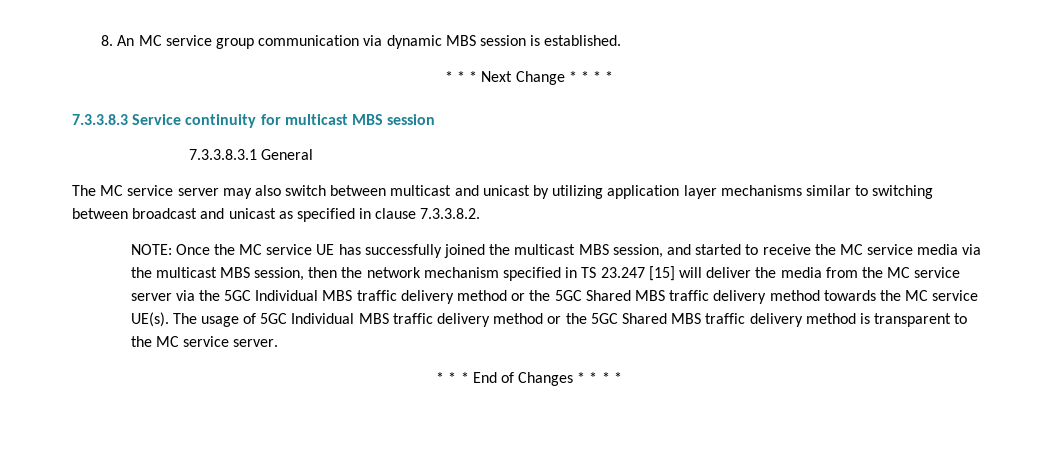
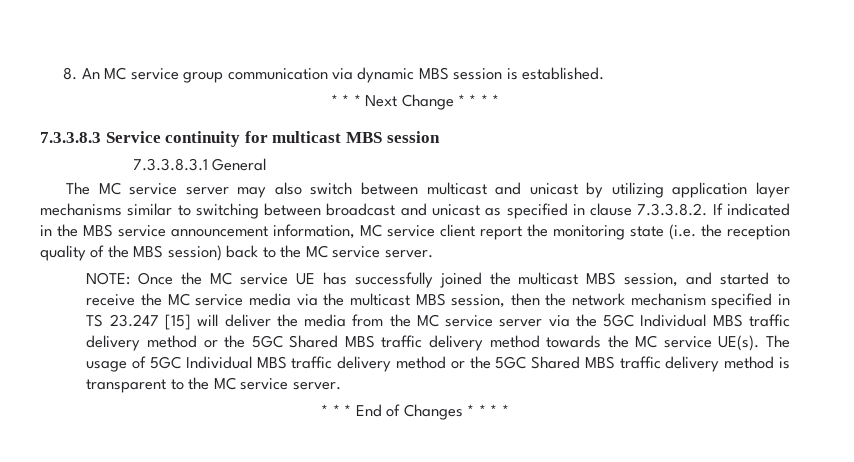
(481, 213) none -> [712,203,791,216] [40,224,790,240] [40,245,433,261] If indicated in the MBS service announcement information, MC service client report the monitoring state (i.e. the reception quality of the MBS session) back to the MC service server.

